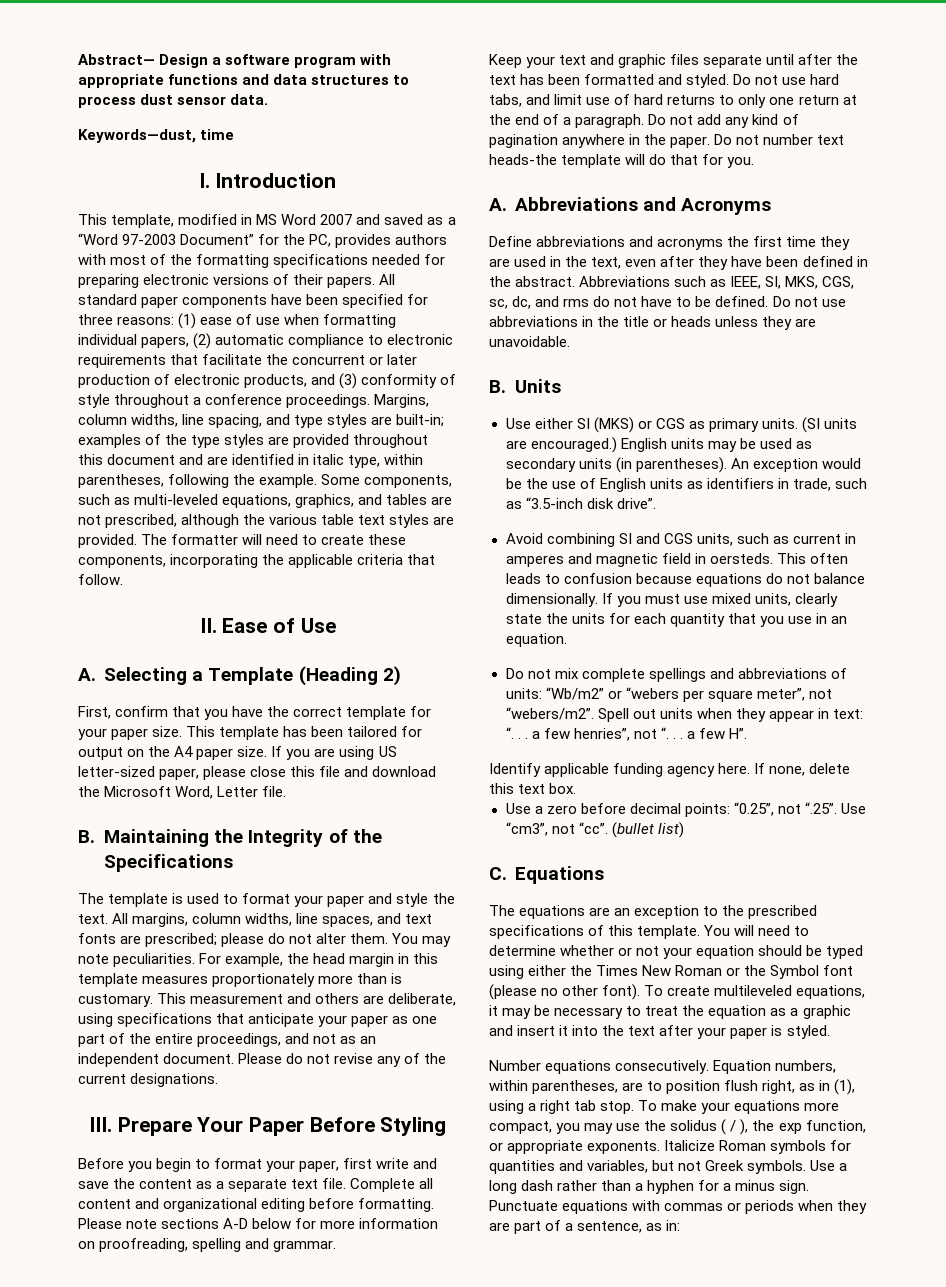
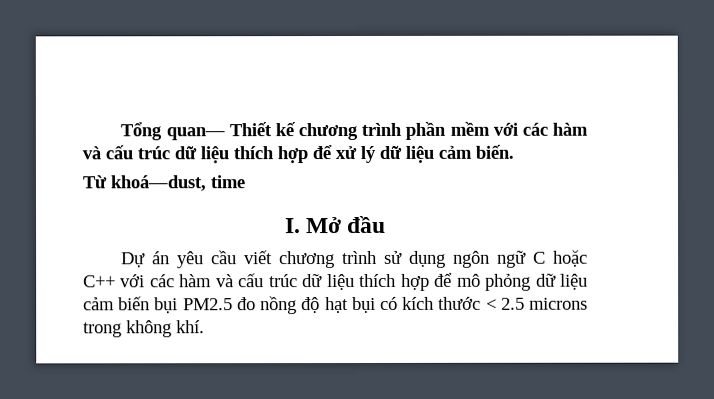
[78,54,392,68] [78,74,410,88] [78,94,269,108] [78,129,235,143] [198,173,337,188] [78,214,456,228] [78,233,448,248] [78,254,446,268] [78,274,396,288] [78,294,429,308] [78,313,397,329] [78,333,454,349] [78,354,418,368] [78,373,457,389] [78,394,430,408] [78,414,445,428] [78,434,429,448] [78,454,424,468] [78,474,453,488] [78,494,453,508] [78,514,455,528] [78,534,407,548] [78,554,436,568] [78,574,123,585] [199,618,336,633] [78,666,401,686] [78,706,432,720] [78,726,423,740] [78,746,397,760] [78,766,437,780] [78,786,287,799] [78,829,382,847] [104,854,234,872] [78,893,455,907] [78,913,433,927] [78,933,452,947] [78,953,439,967] [78,973,403,987] [78,993,457,1007] [78,1013,438,1027] [78,1033,377,1047] [78,1053,447,1067] [78,1073,219,1087] [88,1117,447,1136] [78,1158,438,1172] [78,1178,434,1192] [78,1198,435,1212] [78,1218,439,1229] [78,1238,337,1252] [489,54,859,68] [489,74,840,88] [489,94,857,108] [489,114,799,128] [489,134,845,148] [489,154,755,168] [489,197,772,215] [489,236,851,250] [489,256,868,270] [489,276,855,289] [489,296,846,309] [489,316,817,330] [489,336,570,347] [489,379,562,393] [505,417,857,433] [505,437,812,453] [505,457,861,473] [505,478,867,492] [505,497,656,509] [505,533,856,547] [505,553,848,567] [505,573,865,587] [505,593,838,607] [505,613,847,627] [505,633,567,647] [505,668,847,682] [505,687,832,702] [505,707,863,722] [505,727,748,741] [489,763,851,777] [489,783,577,794] [505,802,866,817] [505,822,684,838] [489,866,605,884] [489,905,818,919] [489,925,810,939] [489,945,864,959] [489,965,854,979] [489,984,866,1000] [489,1005,851,1019] [489,1025,830,1039] [489,1060,837,1074] [489,1079,856,1095] [489,1100,840,1114] [489,1119,866,1135] [489,1140,852,1154] [489,1160,848,1174] [489,1180,810,1194] [489,1200,868,1214] [489,1220,681,1234] Abstract— Design a software program with appropriate functions and data structures to process dust sensor data. // Keywords—dust, time // I. Introduction // This template, modified in MS Word 2007 and saved as a “Word 97-2003 Document” for the PC, provides authors with most of the formatting specifications needed for preparing electronic versions of their papers. All standard paper components have been specified for three reasons: (1) ease of use when formatting individual papers, (2) automatic compliance to electronic requirements that facilitate the concurrent or later production of electronic products, and (3) conformity of style throughout a conference proceedings. Margins, column widths, line spacing, and type styles are built-in; examples of the type styles are provided throughout this document and are identified in italic type, within parentheses, following the example. Some components, such as multi-leveled equations, graphics, and tables are not prescribed, although the various table text styles are provided. The formatter will need to create these components, incorporating the applicable criteria that follow. // II. Ease of Use // A. Selecting a Template (Heading 2) // First, confirm that you have the correct template for your paper size. This template has been tailored for output on the A4 paper size. If you are using US letter-sized paper, please close this file and download the Microsoft Word, Letter file. // B. Maintaining the Integrity of the Specifications // The template is used to format your paper and style the text. All margins, column widths, line spaces, and text fonts are prescribed; please do not alter them. You may note peculiarities. For example, the head margin in this template measures proportionately more than is customary. This measurement and others are deliberate, using specifications that anticipate your paper as one part of the entire proceedings, and not as an independent document. Please do not revise any of the current designations. // III. Prepare Your Paper Before Styling // Before you begin to format your paper, first write and save the content as a separate text file. Complete all content and organizational editing before formatting. Please note sections A-D below for more information on proofreading, spelling and grammar. // Keep your text and graphic files separate until after the text has been formatted and styled. Do not use hard tabs, and limit use of hard returns to only one return at the end of a paragraph. Do not add any kind of pagination anywhere in the paper. Do not number text heads-the template will do that for you. // A. Abbreviations and Acronyms // Define abbreviations and acronyms the first time they are used in the text, even after they have been defined in the abstract. Abbreviations such as IEEE, SI, MKS, CGS, sc, dc, and rms do not have to be defined. Do not use abbreviations in the title or heads unless they are unavoidable. // B. Units // Use either SI (MKS) or CGS as primary units. (SI units are encouraged.) English units may be used as secondary units (in parentheses). An exception would be the use of English units as identifiers in trade, such as “3.5-inch disk drive”. // Avoid combining SI and CGS units, such as current in amperes and magnetic field in oersteds. This often leads to confusion because equations do not balance dimensionally. If you must use mixed units, clearly state the units for each quantity that you use in an equation. // Do not mix complete spellings and abbreviations of units: “Wb/m2” or “webers per square meter”, not “webers/m2”. Spell out units when they appear in text: “. . . a few henries”, not “. . . a few H”. // Identify applicable funding agency here. If none, delete this text box. // Use a zero before decimal points: “0.25”, not “.25”. Use “cm3”, not “cc”. (bullet list) // C. Equations // The equations are an exception to the prescribed specifications of this template. You will need to determine whether or not your equation should be typed using either the Times New Roman or the Symbol font (please no other font). To create multileveled equations, it may be necessary to treat the equation as a graphic and insert it into the text after your paper is styled. // Number equations consecutively. Equation numbers, within parentheses, are to position flush right, as in (1), using a right tab stop. To make your equations more compact, you may use the solidus ( / ), the exp function, or appropriate exponents. Italicize Roman symbols for quantities and variables, but not Greek symbols. Use a long dash rather than a hyphen for a minus sign. Punctuate equations with commas or periods when they are part of a sentence, as in: -> [120,121,588,141] [82,144,514,164] [82,175,245,192] [284,215,387,234] [121,249,588,269] [83,272,588,291] [83,296,588,315] [83,320,205,338] Tổng quan— Thiết kế chương trình phần mềm với các hàm và cấu trúc dữ liệu thích hợp để xử lý dữ liệu cảm biến. // Từ khoá—dust, time // I. Mở đầu // Dự án yêu cầu viết chương trình sử dụng ngôn ngữ C hoặc C++ với các hàm và cấu trúc dữ liệu thích hợp để mô phỏng dữ liệu cảm biến bụi PM2.5 đo nồng độ hạt bụi có kích thước < 2.5 microns trong không khí.

